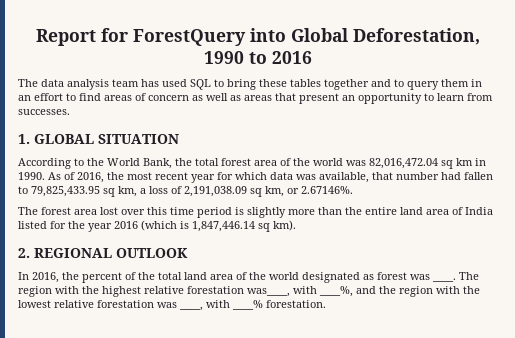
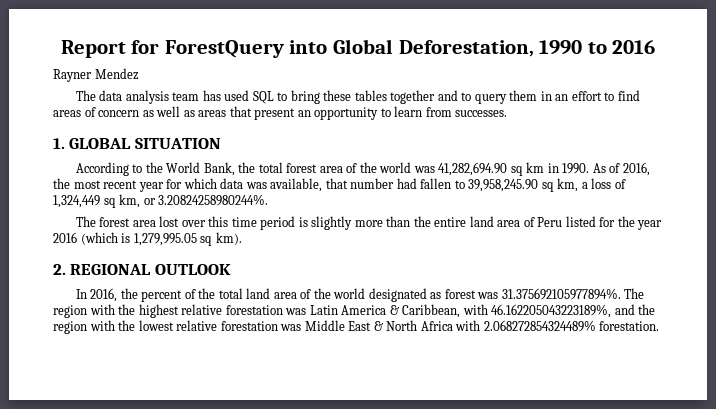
(312, 57) none -> [53,68,139,82] // Rayner Mendez
[369,158,438,169] 82,016,472.04 -> [438,162,508,176] 41,282,694.90
[31,186,100,197] 79,825,433.95 -> [468,179,539,192] 39,958,245.90
[184,186,247,197] 2,191,038.09 -> [53,195,100,208] 1,324,449
[301,186,353,194] 2.67146%. -> [158,194,269,206] 3.20824258980244%.
[465,207,493,215] India -> [537,217,563,227] Peru
[192,221,255,232] 1,847,446.14 -> [133,233,197,246] 1,279,995.05
[432,278,456,282] ____. -> [501,288,621,300] 31.375692105977894%.
[247,286,353,297] was____, with ____%, -> [285,304,612,318] was Latin America & Caribbean, with 46.162205043223189%,
[179,300,263,311] ____, with ____% -> [304,320,596,332] Middle East & North Africa with 2.068272854324489%

